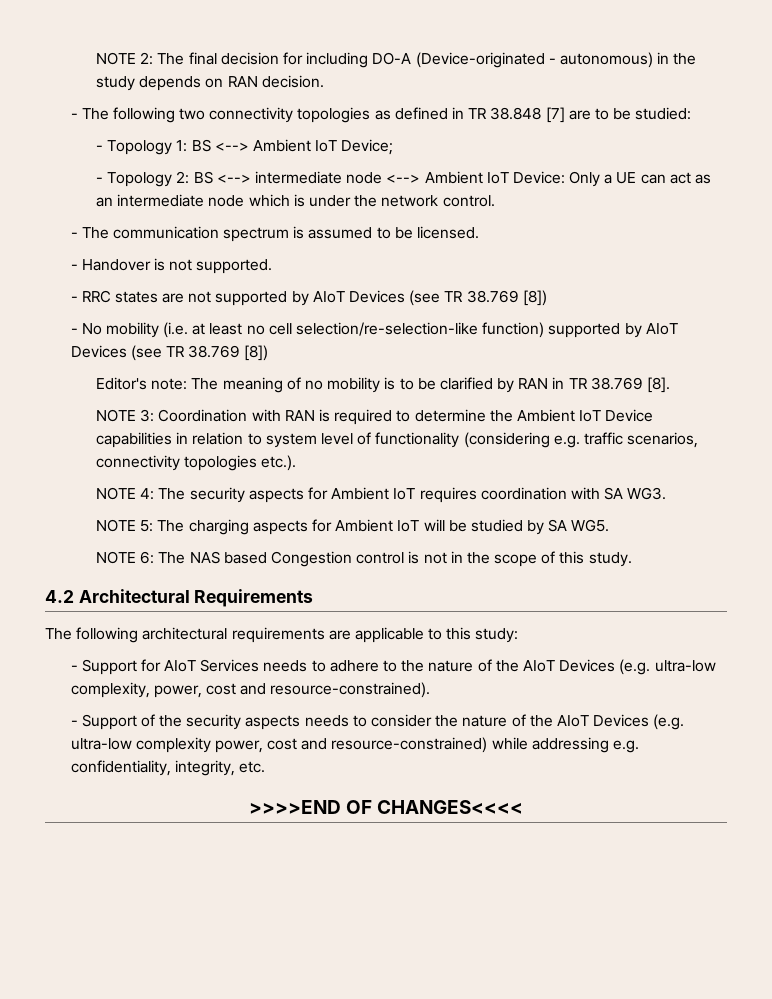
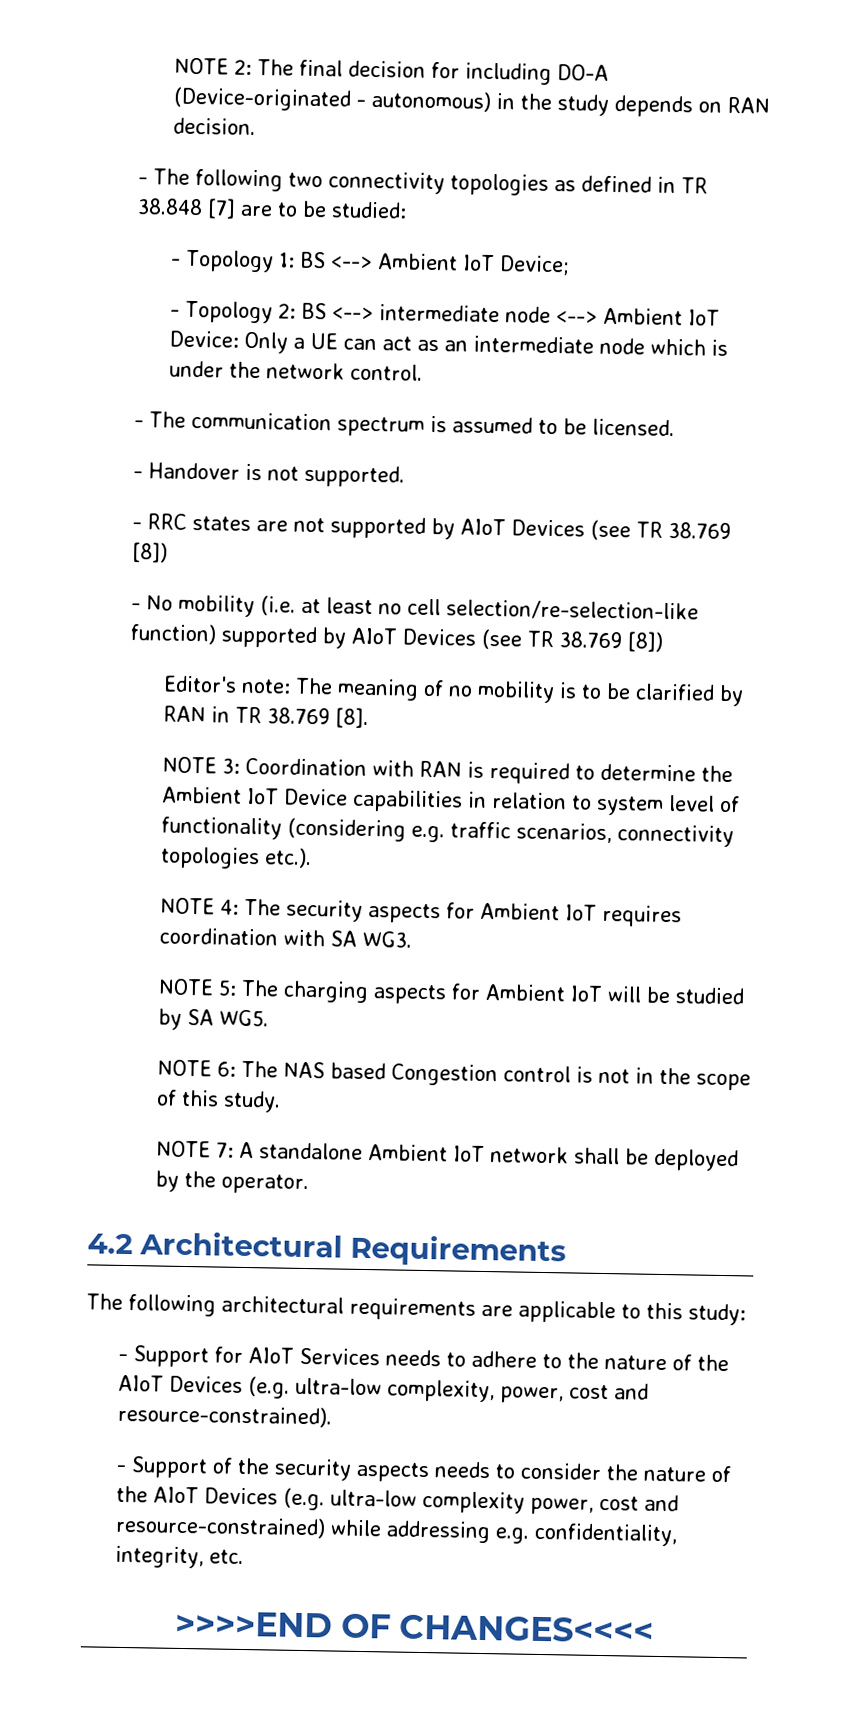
(632, 559) none -> [155,1140,739,1172] [154,1170,309,1195] // NOTE 7: A standalone Ambient IoT network shall be deployed by the operator.

